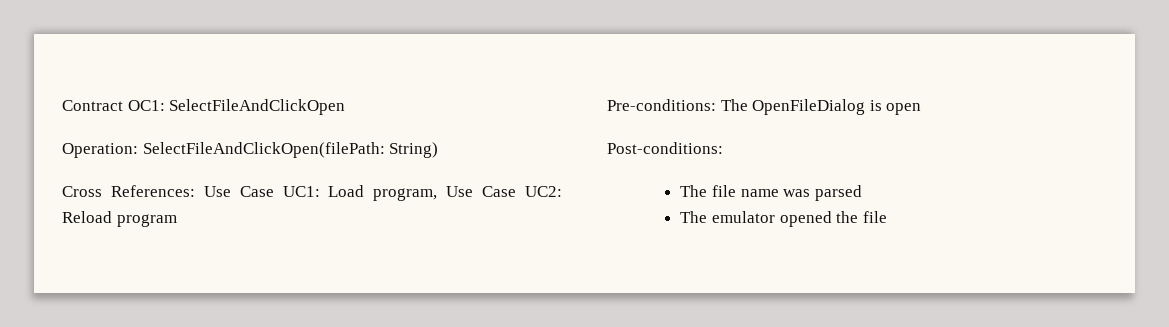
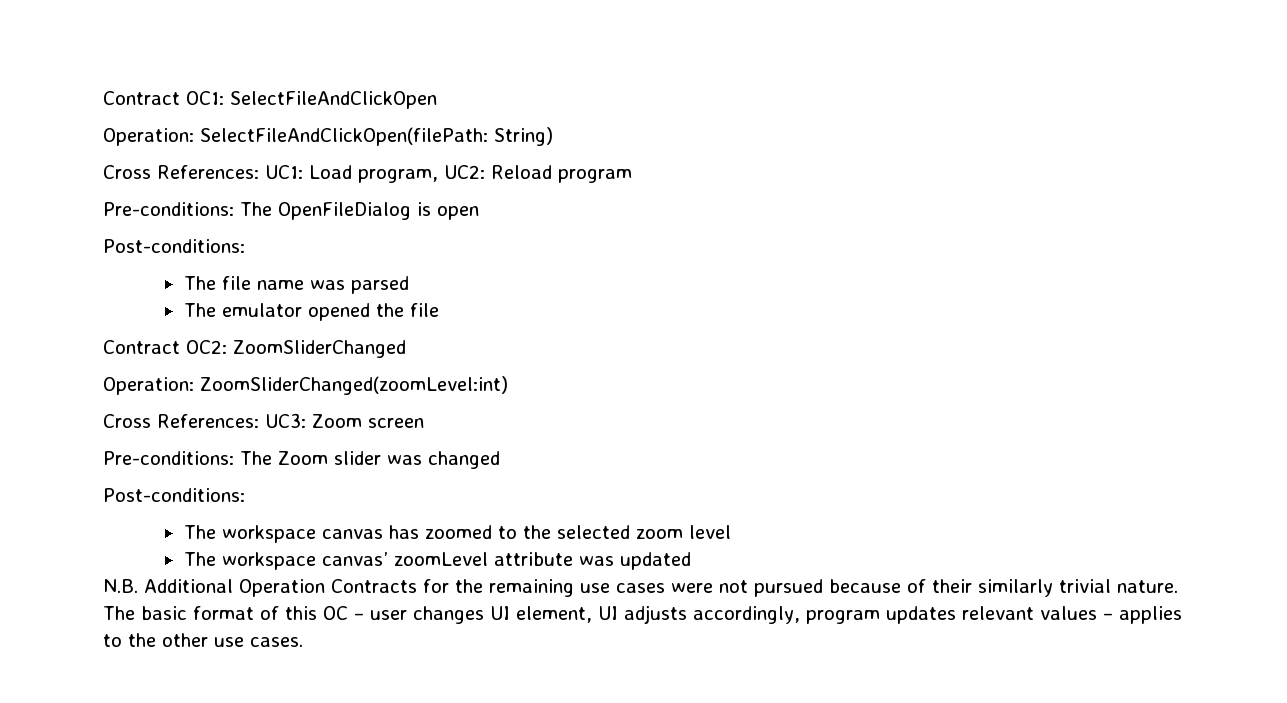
[203,186,274,197] Use Case -> (259, 172) none
[446,186,517,197] Use Case -> (438, 176) none
(887, 217) none -> [103,340,406,358] [103,376,508,395] [103,413,424,428] [103,451,500,469] [103,488,245,502] [183,525,731,543] [183,552,691,570] [103,579,1178,597] [103,605,1182,624] [103,633,303,647] // Contract OC2: ZoomSliderChanged // Operation: ZoomSliderChanged(zoomLevel:int) // Cross References: UC3: Zoom screen // Pre-conditions: The Zoom slider was changed // Post-conditions: // The workspace canvas has zoomed to the selected zoom level // The workspace canvas’ zoomLevel attribute was updated // N.B. Additional Operation Contracts for the remaining use cases were not pursued because of their similarly trivial nature. The basic format of this OC – user changes UI element, UI adjusts accordingly, program updates relevant values – applies to the other use cases.

